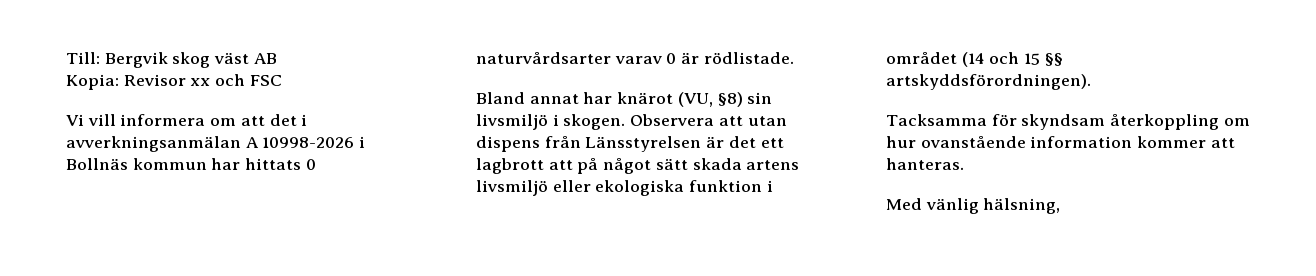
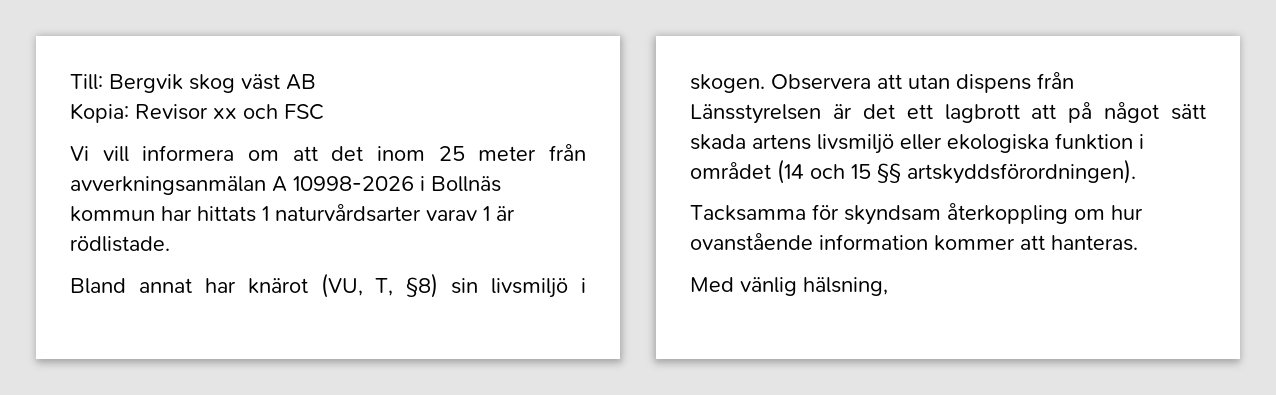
[301,114,308,126] i -> [377,144,586,161] inom 25 meter från
[305,159,316,170] 0 -> [262,206,269,221] 1
[666,53,677,64] 0 -> [483,206,490,221] 1
(713, 99) none -> [375,278,394,296] T,

